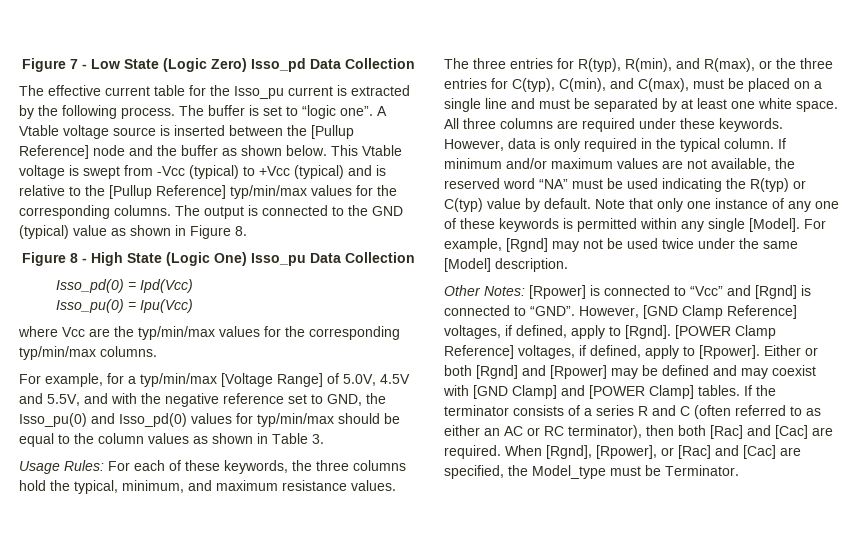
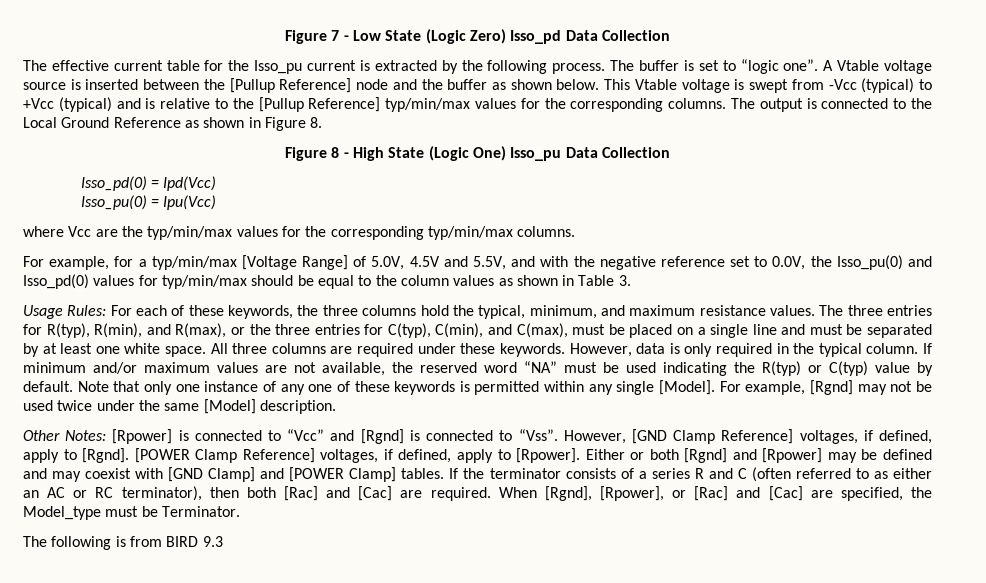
[372,206,403,216] [19,225,107,239] GND (typical) value -> [23,117,181,128] Local Ground Reference
[327,394,362,406] GND, -> [772,256,806,270] 0.0V,
[530,306,575,316] “GND”. -> [518,429,558,441] “Vss”.
(739, 470) none -> [23,536,223,550] // The following is from BIRD 9.3

